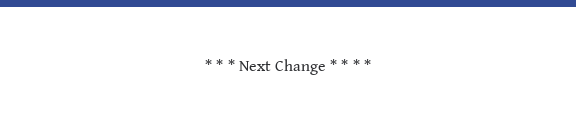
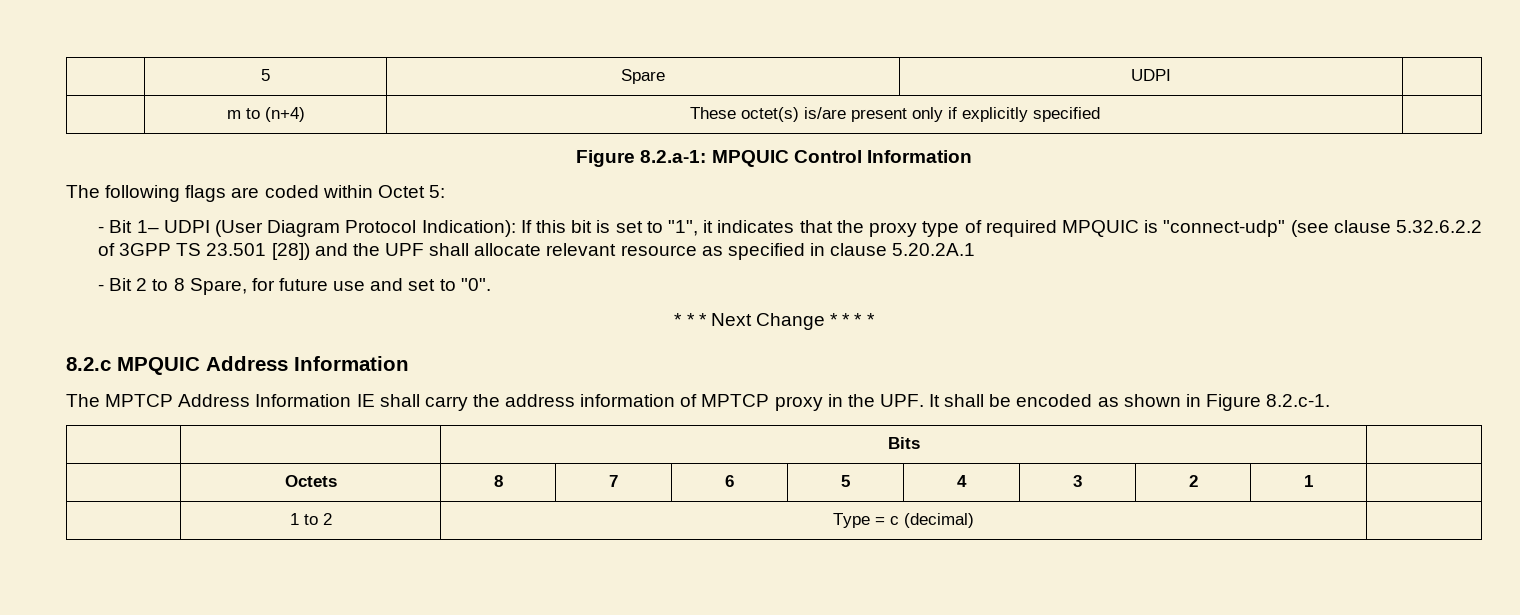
(205, 65) none -> [261,69,270,81] [621,69,665,84] [1131,69,1171,81] [226,107,305,122] [689,107,1100,122] [576,150,972,167] [66,185,445,202] [98,220,1482,237] [98,243,976,260] [98,278,491,295] | 5 | Spare | UDPI | // | m to (n+4) | These octet(s) is/are present only if explicitly specified | // Figure 8.2.a-1: MPQUIC Control Information // The following flags are coded within Octet 5: // - Bit 1– UDPI (User Diagram Protocol Indication): If this bit is set to "1", it indicates that the proxy type of required MPQUIC is "connect-udp" (see clause 5.32.6.2.2 of 3GPP TS 23.501 [28]) and the UPF shall allocate relevant resource as specified in clause 5.20.2A.1 // - Bit 2 to 8 Spare, for future use and set to "0". //
(371, 65) none -> [66,356,409,375] [66,394,1331,411] [887,437,920,449] [284,475,337,487] [493,475,503,487] [609,475,618,487] [725,475,734,487] [841,475,850,487] [957,475,967,487] [1073,475,1082,487] [1188,475,1198,487] [1304,475,1313,487] [289,513,332,525] [833,513,974,528] // 8.2.c MPQUIC Address Information // The MPTCP Address Information IE shall carry the address information of MPTCP proxy in the UPF. It shall be encoded as shown in Figure 8.2.c-1. // | | Bits | // | Octets | 8 | 7 | 6 | 5 | 4 | 3 | 2 | 1 | // | 1 to 2 | Type = c (decimal) |

